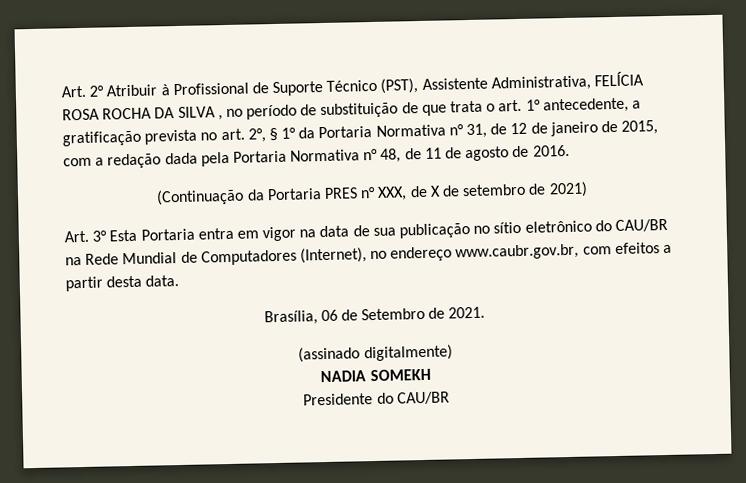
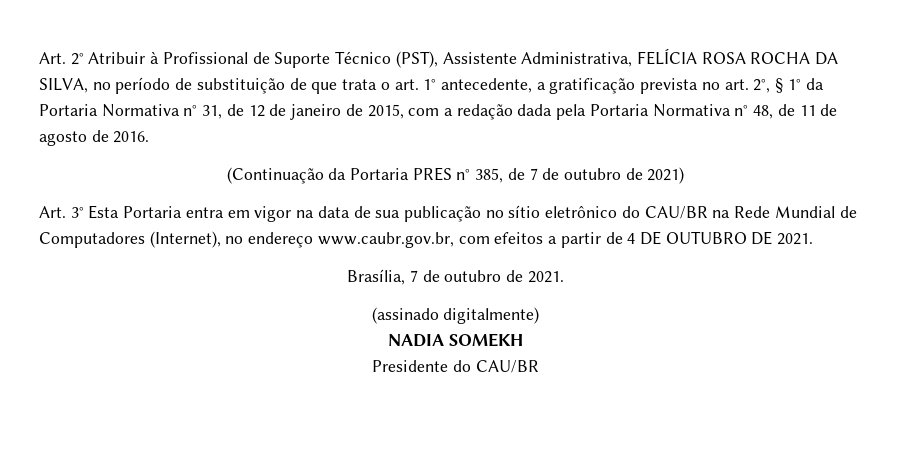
[177,106,223,121] SILVA , -> [39,78,88,93] SILVA,
[377,183,527,201] XXX, de X de setembro -> [475,168,622,183] 385, de 7 de outubro
[106,274,180,288] [263,307,426,326] desta data. // Brasília, 06 de Setembro -> [605,231,814,245] [347,269,502,285] de 4 DE OUTUBRO DE 2021. // Brasília, 7 de outubro

